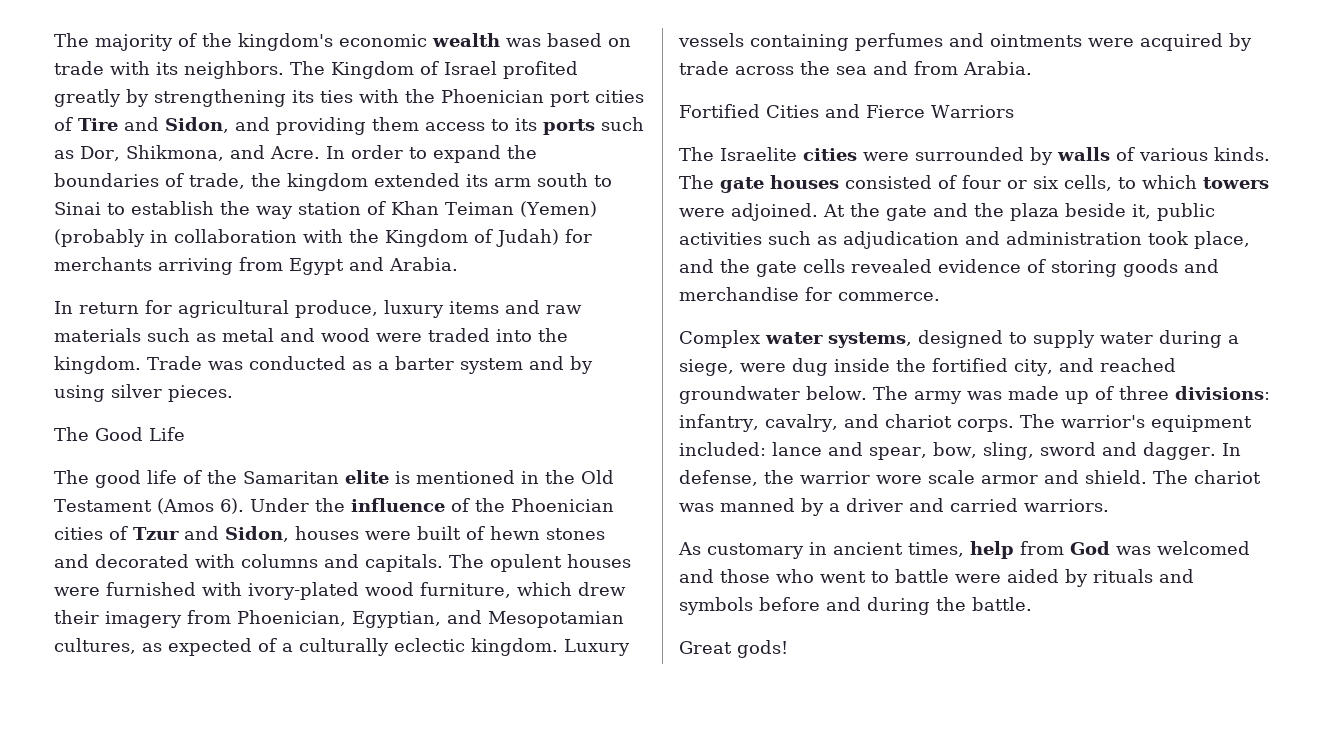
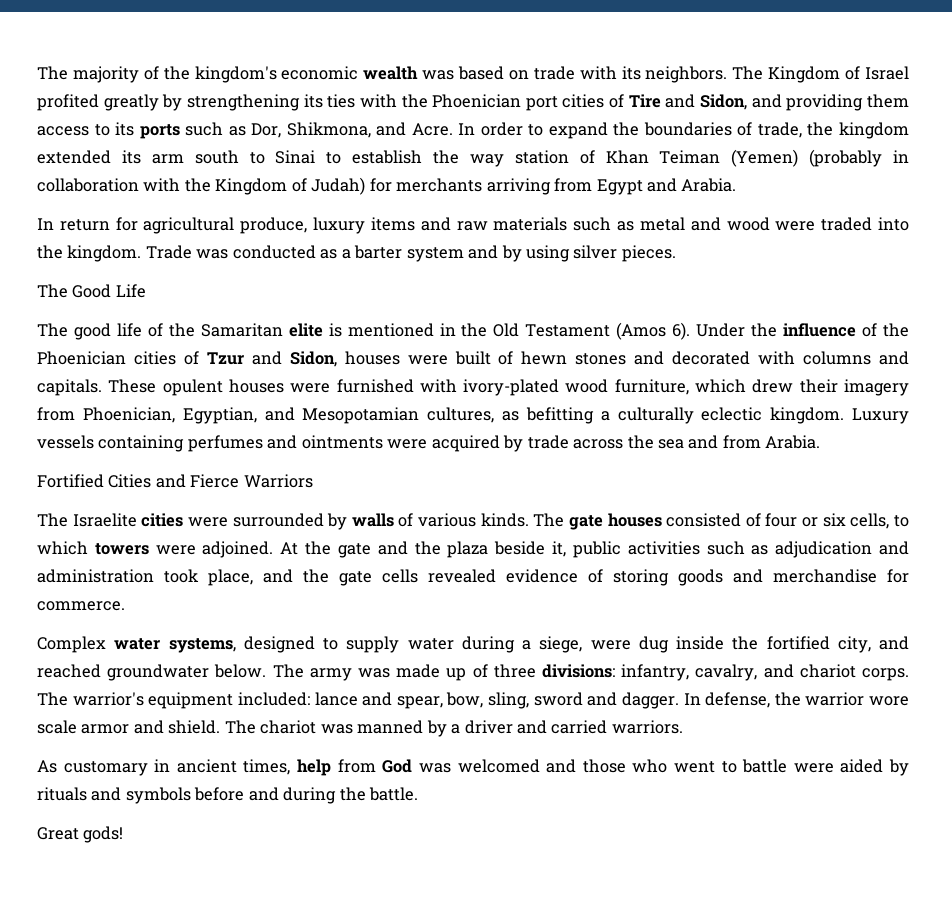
[449,554,484,568] The -> [108,379,157,393] These
[168,638,277,656] expected of -> [525,407,594,424] befitting

